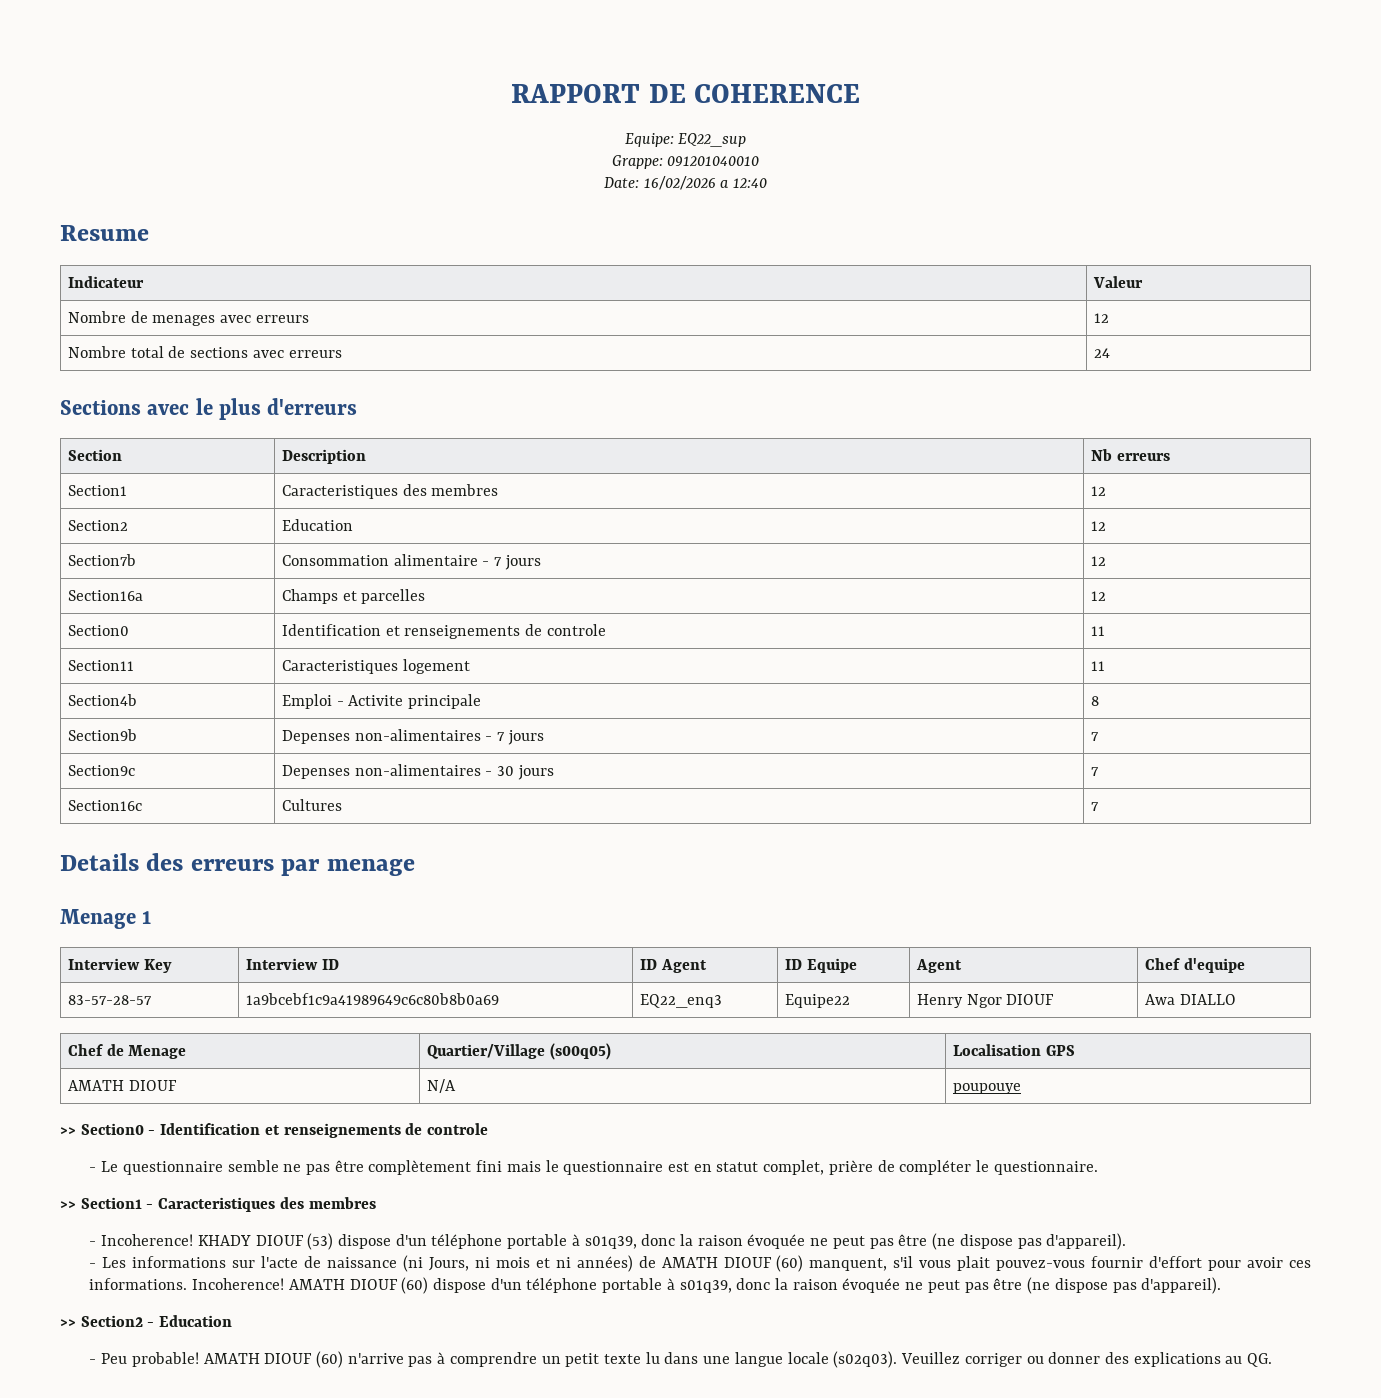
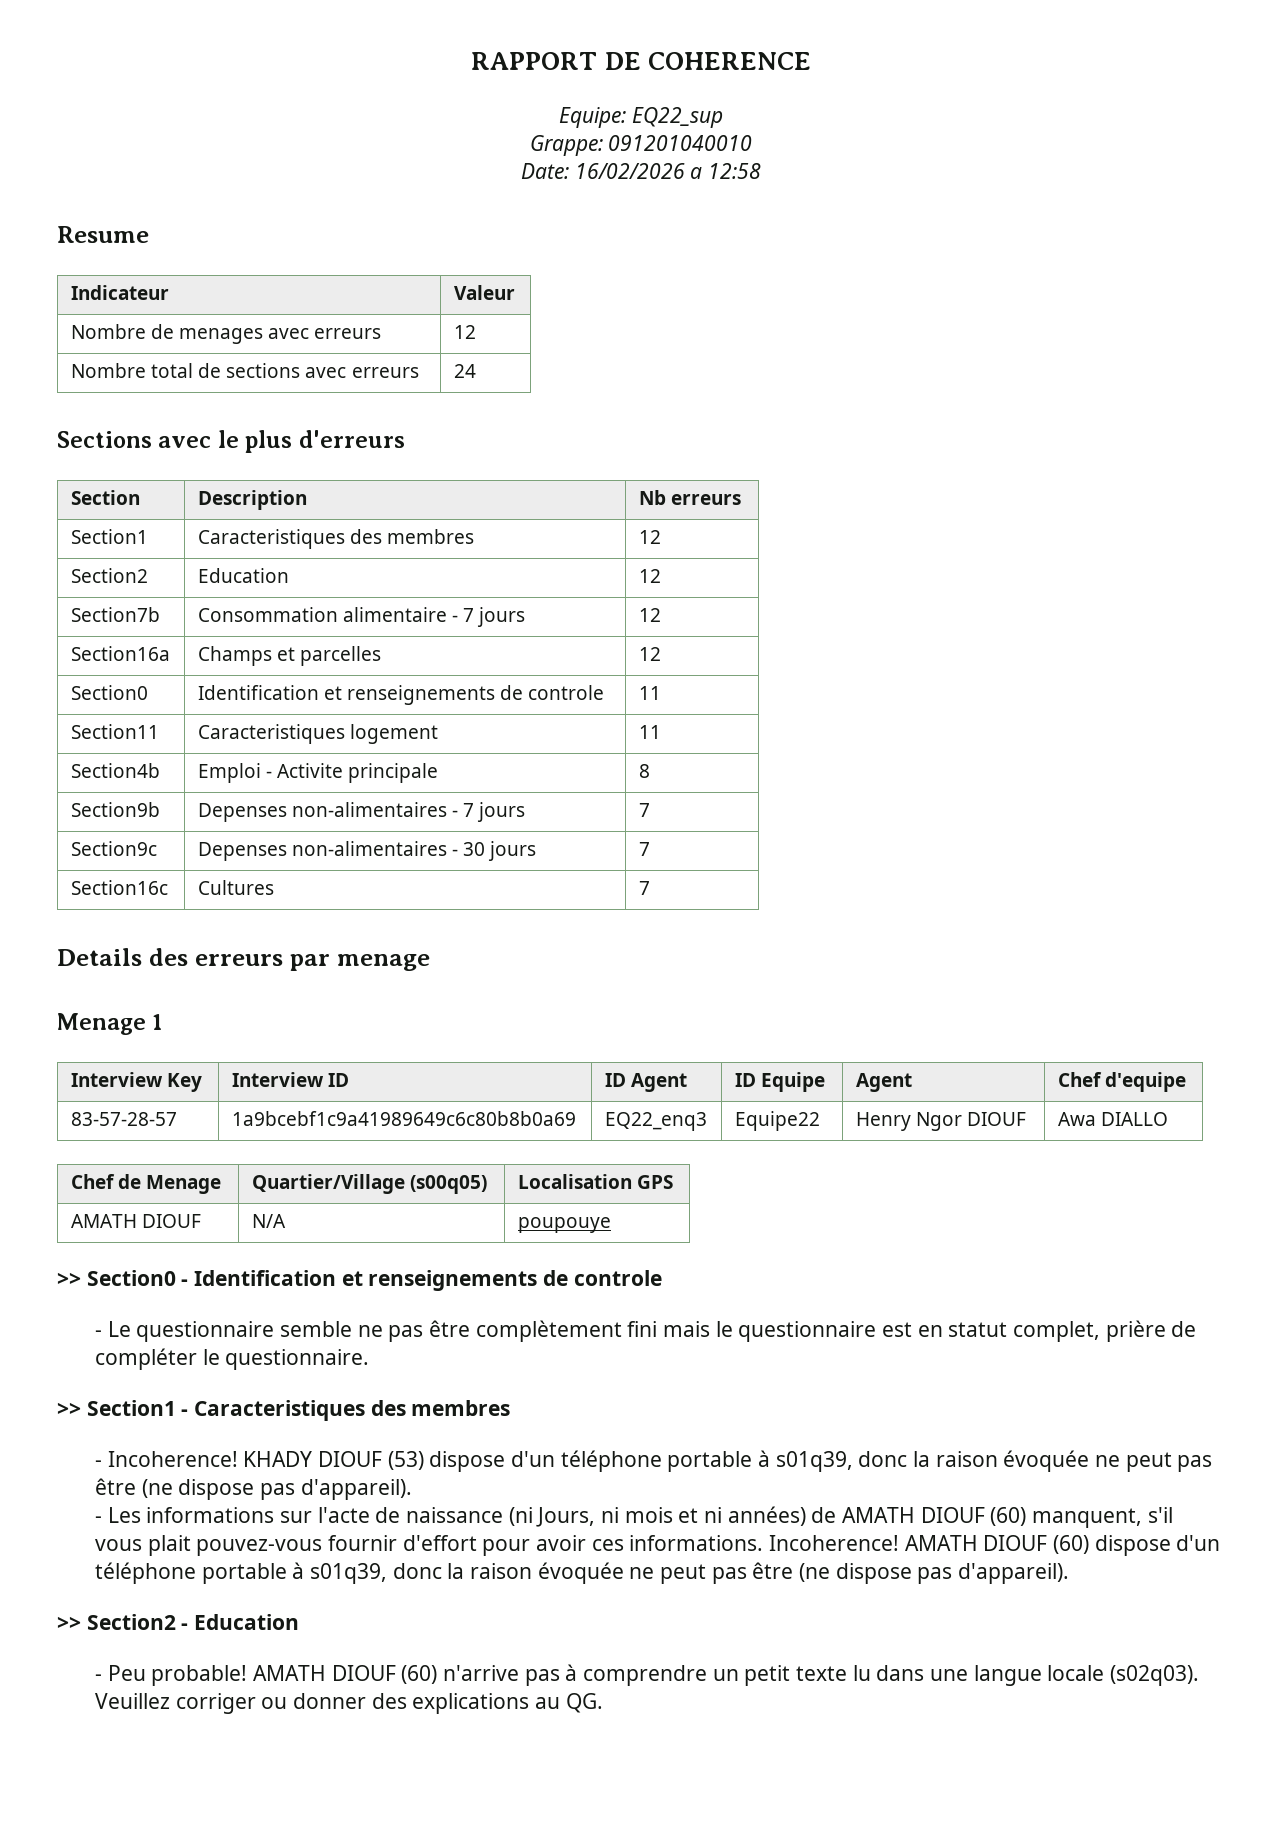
[733,178,768,189] 12:40 -> [708,163,762,179] 12:58

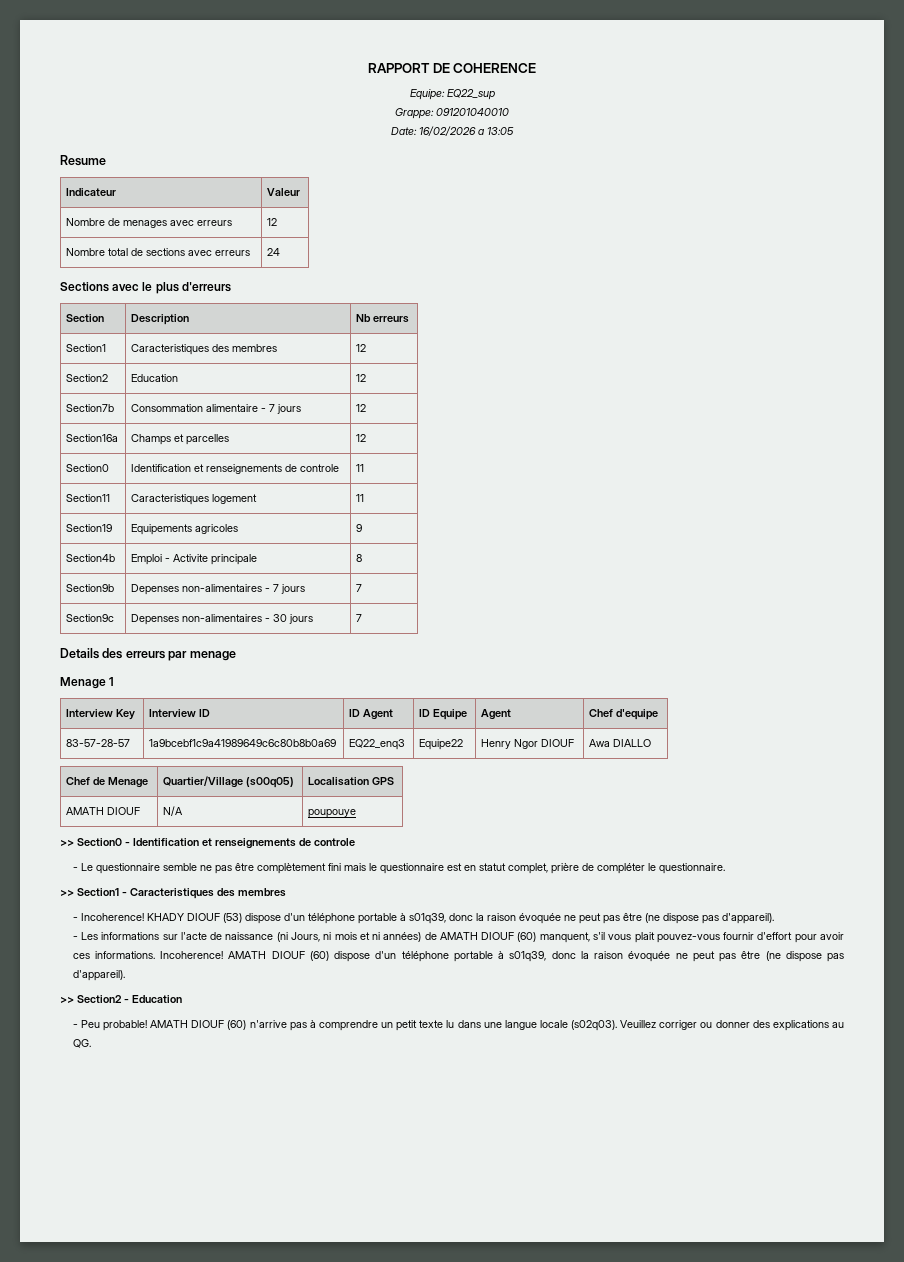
[708,163,762,179] 12:58 -> [487,127,514,135] 13:05
(661, 732) none -> [66,524,113,532] [131,524,239,535] [356,524,363,532] // Section19 | Equipements agricoles | 9
[70,880,168,895] [197,880,274,895] [638,881,650,895] // Section16c | Cultures | 7 -> (363, 618) none

